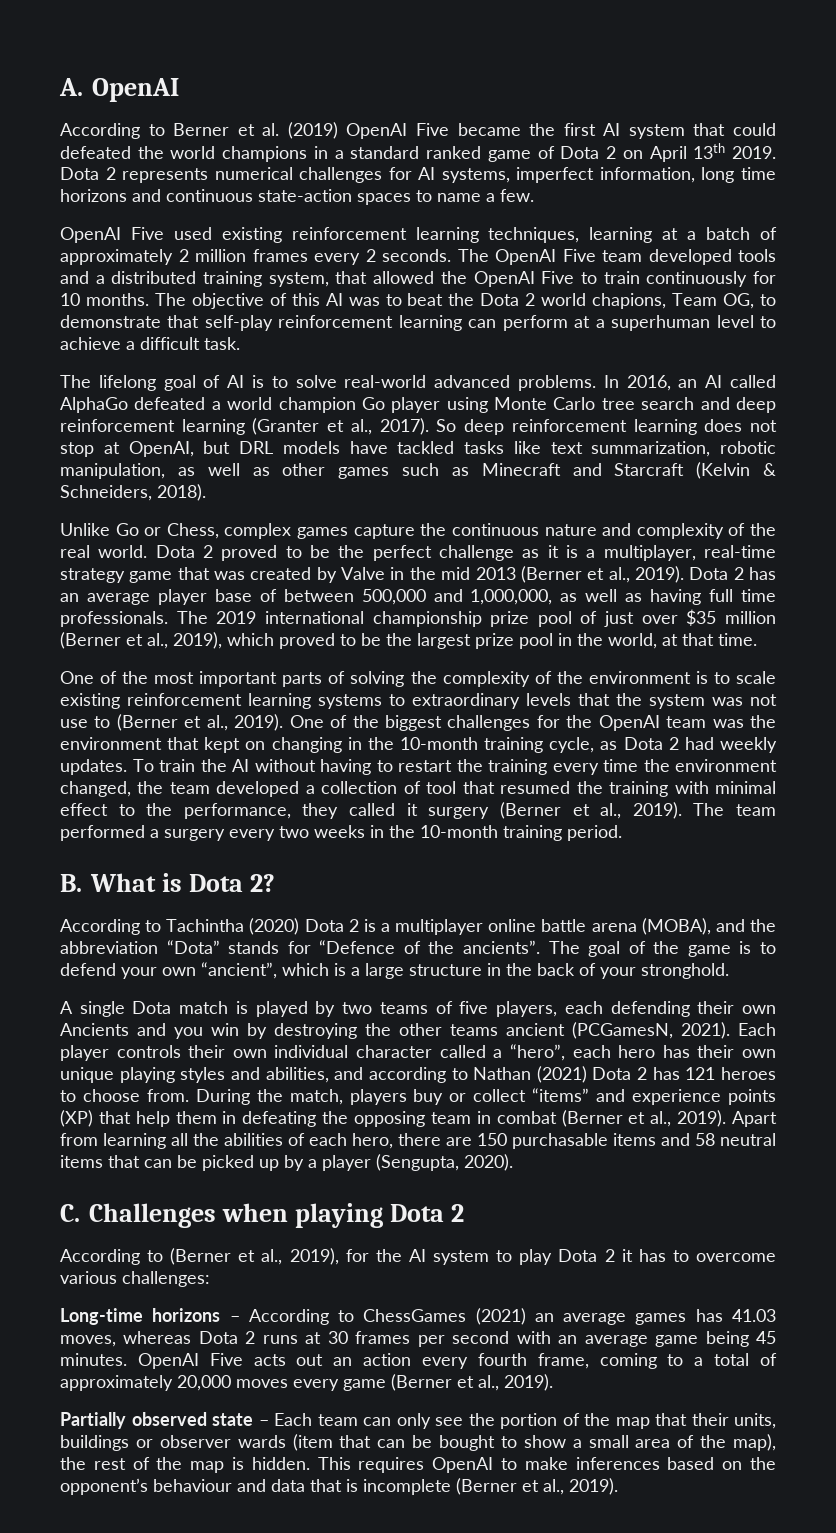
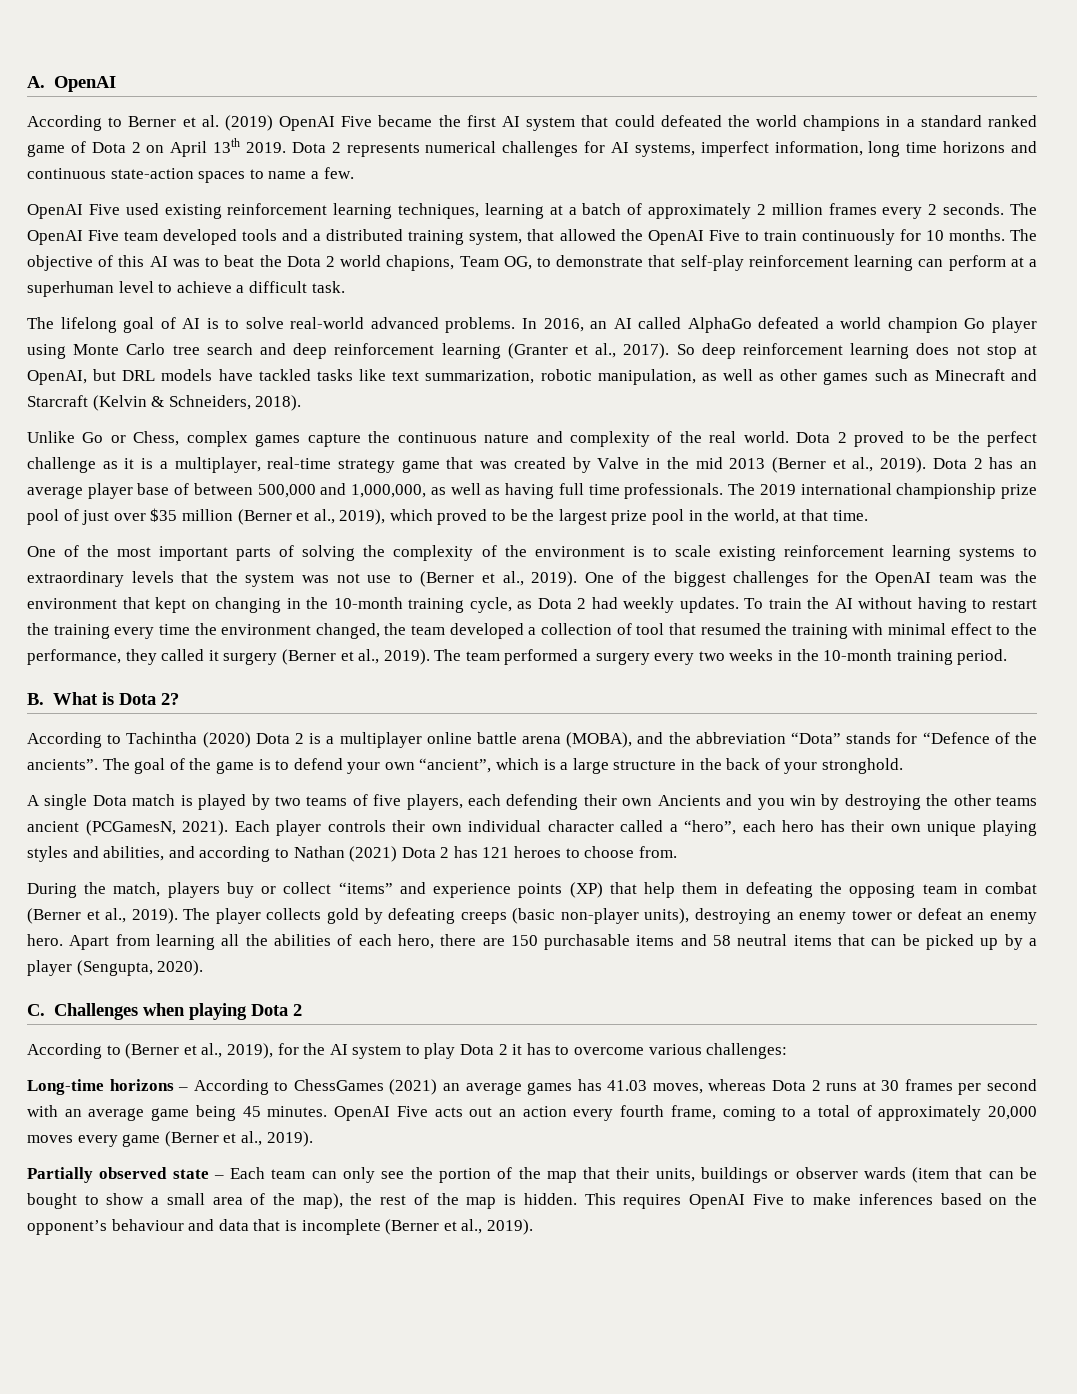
(189, 1095) none -> (677, 852) //
(727, 1118) none -> [183,908,1037,924] [27,934,63,946] The player collects gold by defeating creeps (basic non-player units), destroying an enemy tower or defeat an enemy hero.
(494, 1465) none -> [752,1194,784,1205] Five

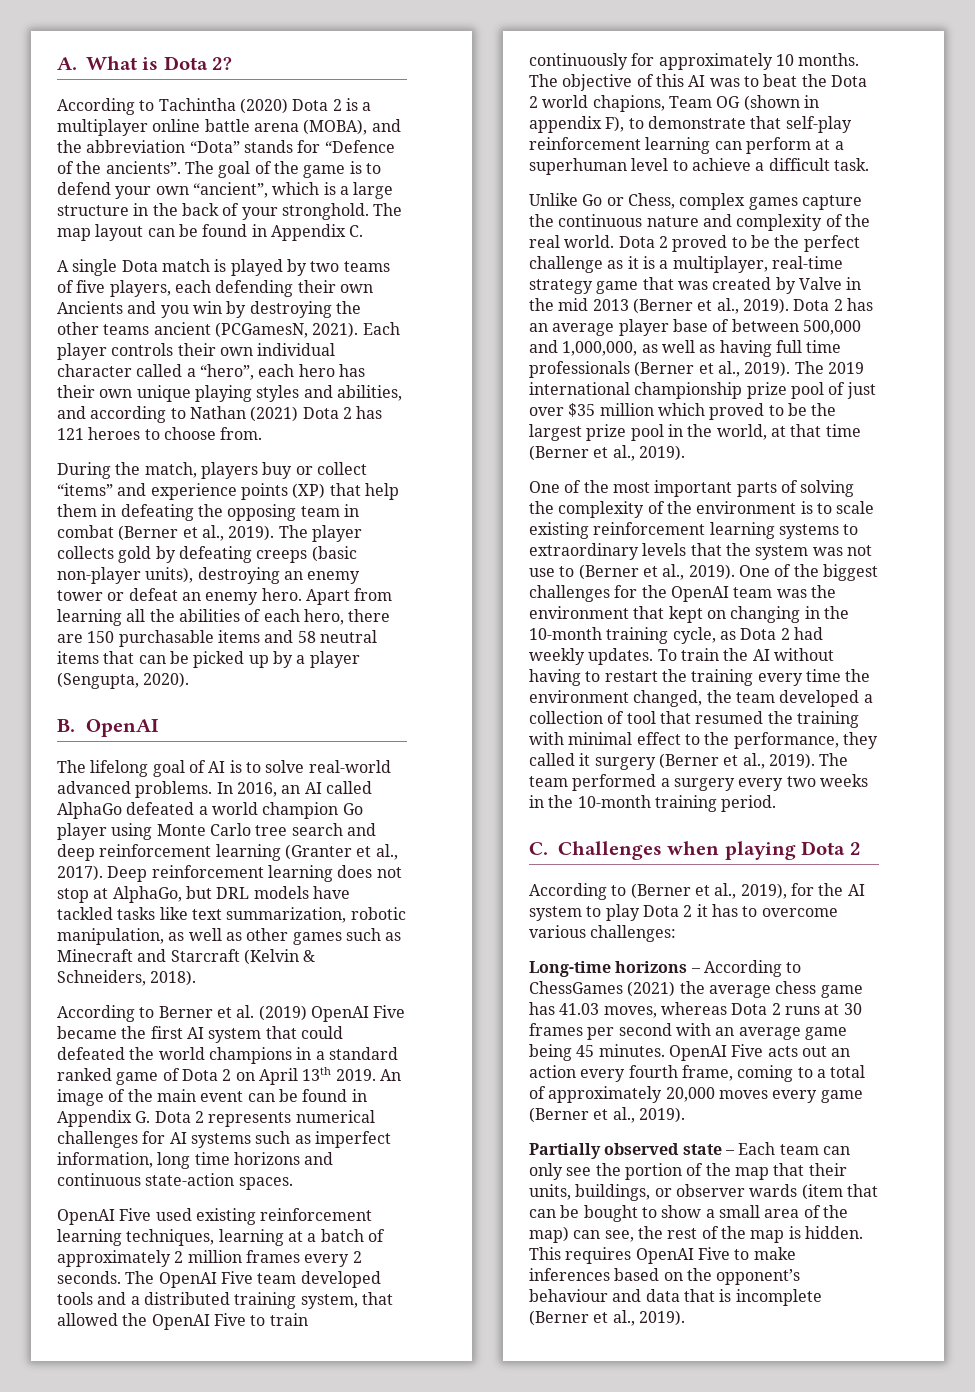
[53,76,116,92] [27,115,1037,131] [27,138,1038,157] [27,167,354,183] [27,203,1038,219] [27,229,1037,245] [27,255,1038,271] [27,281,345,297] [27,317,1037,333] [27,343,1038,359] [27,369,1037,385] [27,395,302,411] [27,431,1038,447] [27,457,1038,473] [27,483,1037,499] [27,508,868,525] [27,545,1037,561] [27,571,1037,587] [27,597,1037,613] [27,623,1037,639] [27,649,1008,665] [27,693,44,705] OpenAI // According to Berner et al. (2019) OpenAI Five became the first AI system that could defeated the world champions in a standard ranked game of Dota 2 on April 13th 2019. Dota 2 represents numerical challenges for AI systems, imperfect information, long time horizons and continuous state-action spaces to name a few. // OpenAI Five used existing reinforcement learning techniques, learning at a batch of approximately 2 million frames every 2 seconds. The OpenAI Five team developed tools and a distributed training system, that allowed the OpenAI Five to train continuously for 10 months. The objective of this AI was to beat the Dota 2 world chapions, Team OG, to demonstrate that self-play reinforcement learning can perform at a superhuman level to achieve a difficult task. // The lifelong goal of AI is to solve real-world advanced problems. In 2016, an AI called AlphaGo defeated a world champion Go player using Monte Carlo tree search and deep reinforcement learning (Granter et al., 2017). So deep reinforcement learning does not stop at OpenAI, but DRL models have tackled tasks like text summarization, robotic manipulation, as well as other games such as Minecraft and Starcraft (Kelvin & Schneiders, 2018). // Unlike Go or Chess, complex games capture the continuous nature and complexity of the real world. Dota 2 proved to be the perfect challenge as it is a multiplayer, real-time strategy game that was created by Valve in the mid 2013 (Berner et al., 2019). Dota 2 has an average player base of between 500,000 and 1,000,000, as well as having full time professionals. The 2019 international championship prize pool of just over $35 million (Berner et al., 2019), which proved to be the largest prize pool in the world, at that time. // One of the most important parts of solving the complexity of the environment is to scale existing reinforcement learning systems to extraordinary levels that the system was not use to (Berner et al., 2019). One of the biggest challenges for the OpenAI team was the environment that kept on changing in the 10-month training cycle, as Dota 2 had weekly updates. To train the AI without having to restart the training every time the environment changed, the team developed a collection of tool that resumed the training with minimal effect to the performance, they called it surgery (Berner et al., 2019). The team performed a surgery every two weeks in the 10-month training period. // B. -> (77, 63) none
(903, 766) none -> [373,203,403,216] [57,224,364,241] The map layout can be found in Appendix C.
(204, 968) none -> [57,719,159,737] [57,760,391,777] [57,781,372,798] [57,802,363,819] [57,823,376,840] [57,844,398,861] [57,865,402,882] [57,886,350,903] [57,907,406,923] [57,928,402,945] [57,949,316,965] [57,970,197,986] [57,1005,406,1022] [57,1026,343,1043] [57,1047,398,1064] [57,1067,401,1085] [57,1089,367,1106] [57,1110,375,1127] [57,1131,391,1148] [57,1152,334,1169] [57,1173,293,1190] [57,1208,373,1225] [57,1229,385,1246] [57,1250,362,1267] [57,1271,381,1288] [57,1292,393,1309] [57,1313,308,1330] [529,53,860,70] [529,74,867,91] [529,95,819,112] [529,116,852,133] [529,137,844,154] [529,158,869,175] [529,193,862,210] [529,214,870,231] [529,235,860,252] [529,256,843,273] [529,277,862,294] [529,298,873,314] [529,319,861,336] [529,340,842,357] [529,361,864,378] [529,382,876,399] [529,403,837,420] [529,424,861,441] [529,445,685,461] [529,480,855,497] [529,501,875,518] [529,522,859,539] [529,543,872,560] [529,564,878,581] [529,585,836,602] [529,606,849,623] [529,627,823,644] [529,648,834,665] [529,669,871,686] [529,690,873,707] [529,711,859,728] [529,732,878,749] [529,753,849,770] [529,774,868,791] [529,795,777,812] // B. OpenAI // The lifelong goal of AI is to solve real-world advanced problems. In 2016, an AI called AlphaGo defeated a world champion Go player using Monte Carlo tree search and deep reinforcement learning (Granter et al., 2017). Deep reinforcement learning does not stop at AlphaGo, but DRL models have tackled tasks like text summarization, robotic manipulation, as well as other games such as Minecraft and Starcraft (Kelvin & Schneiders, 2018). // According to Berner et al. (2019) OpenAI Five became the first AI system that could defeated the world champions in a standard ranked game of Dota 2 on April 13th 2019. An image of the main event can be found in Appendix G. Dota 2 represents numerical challenges for AI systems such as imperfect information, long time horizons and continuous state-action spaces. // OpenAI Five used existing reinforcement learning techniques, learning at a batch of approximately 2 million frames every 2 seconds. The OpenAI Five team developed tools and a distributed training system, that allowed the OpenAI Five to train continuously for approximately 10 months. The objective of this AI was to beat the Dota 2 world chapions, Team OG (shown in appendix F), to demonstrate that self-play reinforcement learning can perform at a superhuman level to achieve a difficult task. // Unlike Go or Chess, complex games capture the continuous nature and complexity of the real world. Dota 2 proved to be the perfect challenge as it is a multiplayer, real-time strategy game that was created by Valve in the mid 2013 (Berner et al., 2019). Dota 2 has an average player base of between 500,000 and 1,000,000, as well as having full time professionals (Berner et al., 2019). The 2019 international championship prize pool of just over $35 million which proved to be the largest prize pool in the world, at that time (Berner et al., 2019). // One of the most important parts of solving the complexity of the environment is to scale existing reinforcement learning systems to extraordinary levels that the system was not use to (Berner et al., 2019). One of the biggest challenges for the OpenAI team was the environment that kept on changing in the 10-month training cycle, as Dota 2 had weekly updates. To train the AI without having to restart the training every time the environment changed, the team developed a collection of tool that resumed the training with minimal effect to the performance, they called it surgery (Berner et al., 2019). The team performed a surgery every two weeks in the 10-month training period.
[442,1082,573,1095] an average games -> [679,981,863,998] the average chess game
[700,1167,768,1183] buildings -> [575,1184,651,1201] buildings,
[302,1193,343,1209] map), -> [529,1226,634,1243] map) can see,

